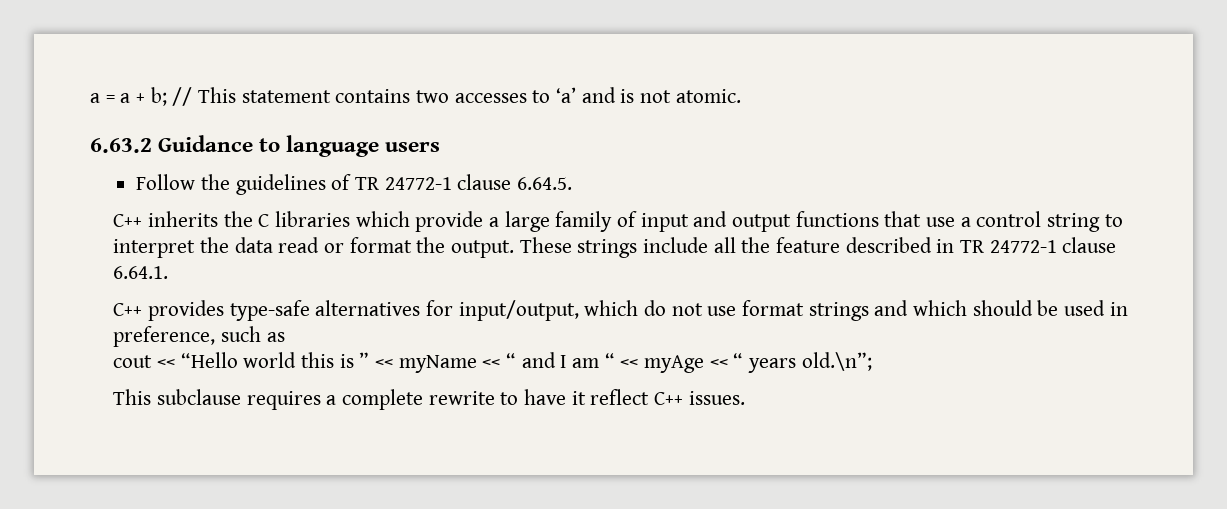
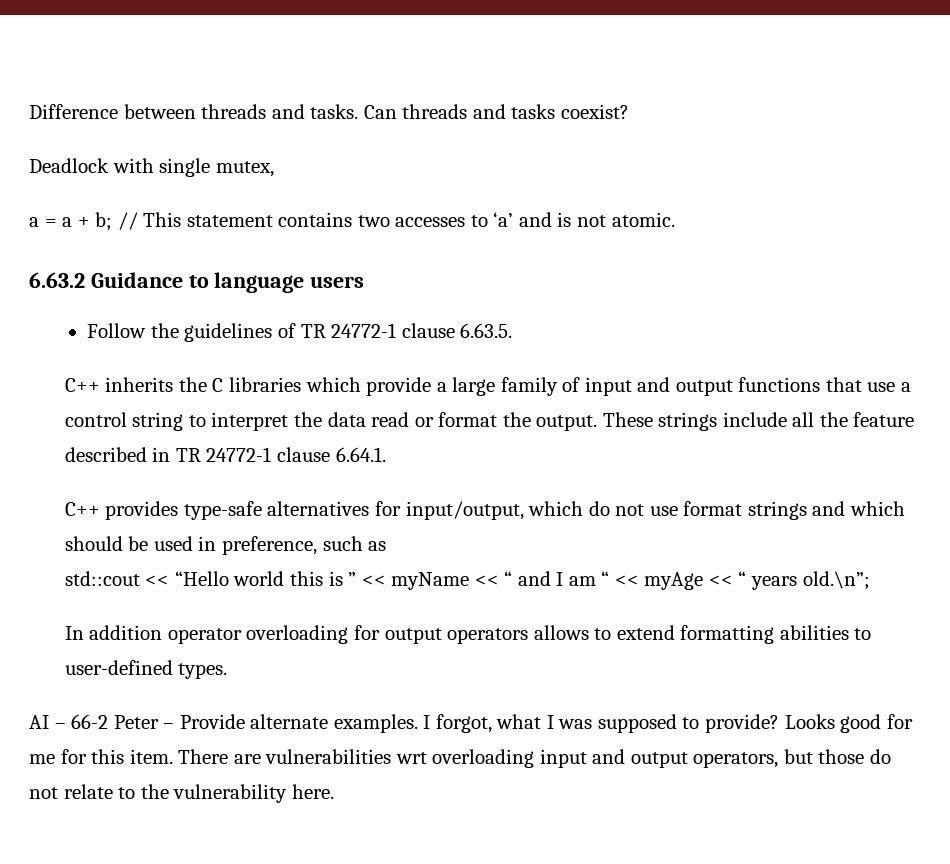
(90, 98) none -> [29,104,629,119] [29,158,274,177] Difference between threads and tasks. Can threads and tasks coexist? // Deadlock with single mutex, //
[517,177,573,190] 6.64.5. -> [460,323,513,338] 6.63.5.
[113,355,153,368] cout -> [64,571,140,586] std::cout
[113,389,745,410] This subclause requires a complete rewrite to have it reflect C++ issues. -> [64,625,872,644] [64,660,228,679] [29,714,913,733] [29,749,892,768] [29,784,334,803] In addition operator overloading for output operators allows to extend formatting abilities to user-defined types. // AI – 66-2 Peter – Provide alternate examples. I forgot, what I was supposed to provide? Looks good for me for this item. There are vulnerabilities wrt overloading input and output operators, but those do not relate to the vulnerability here.

